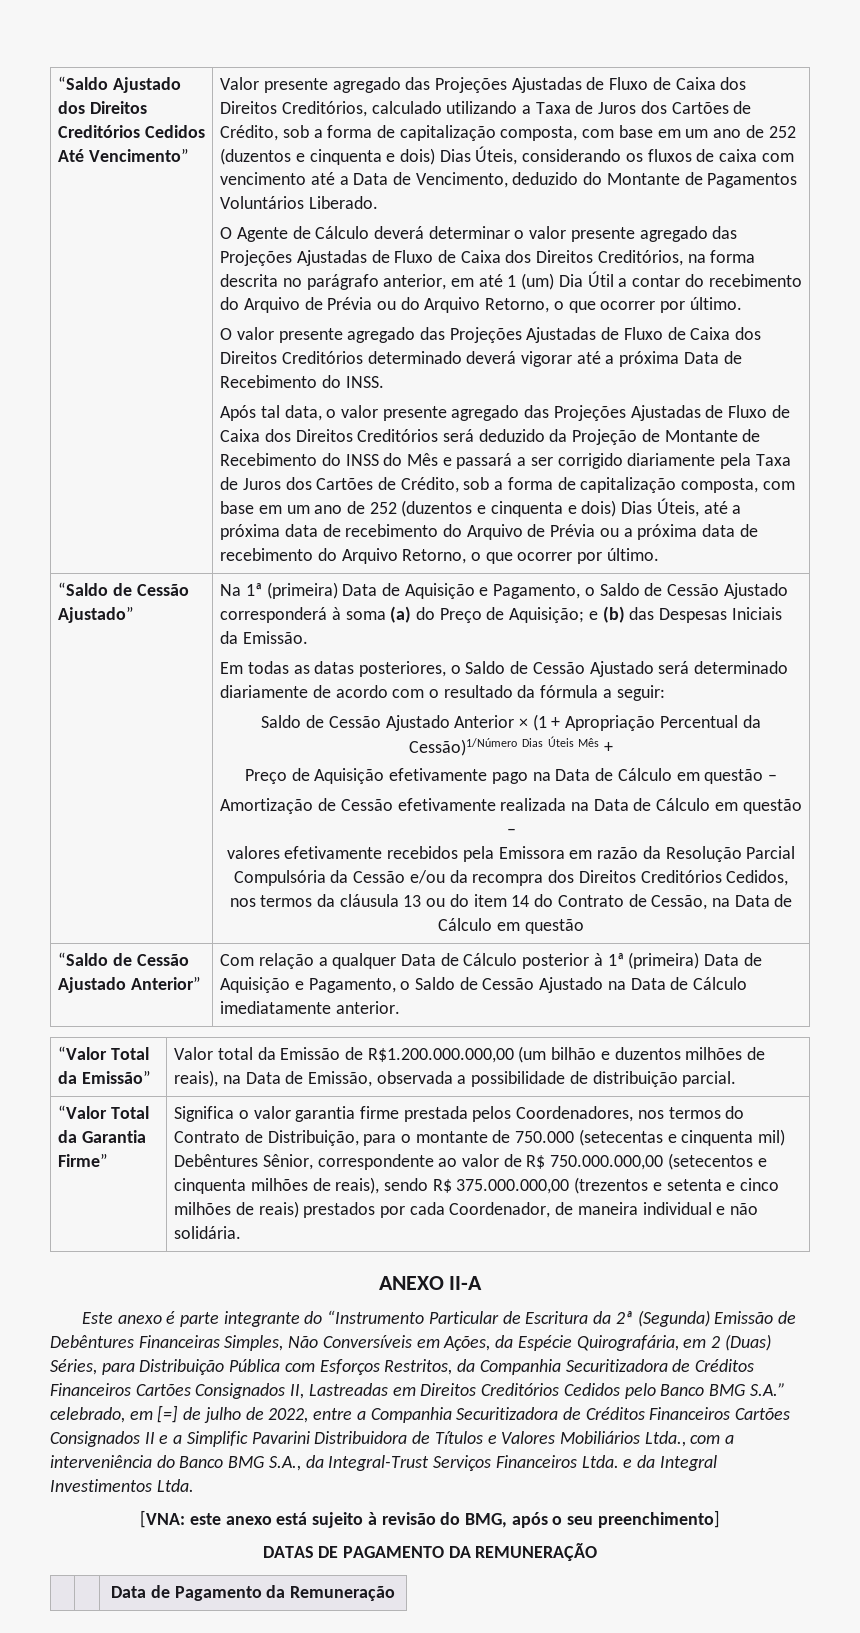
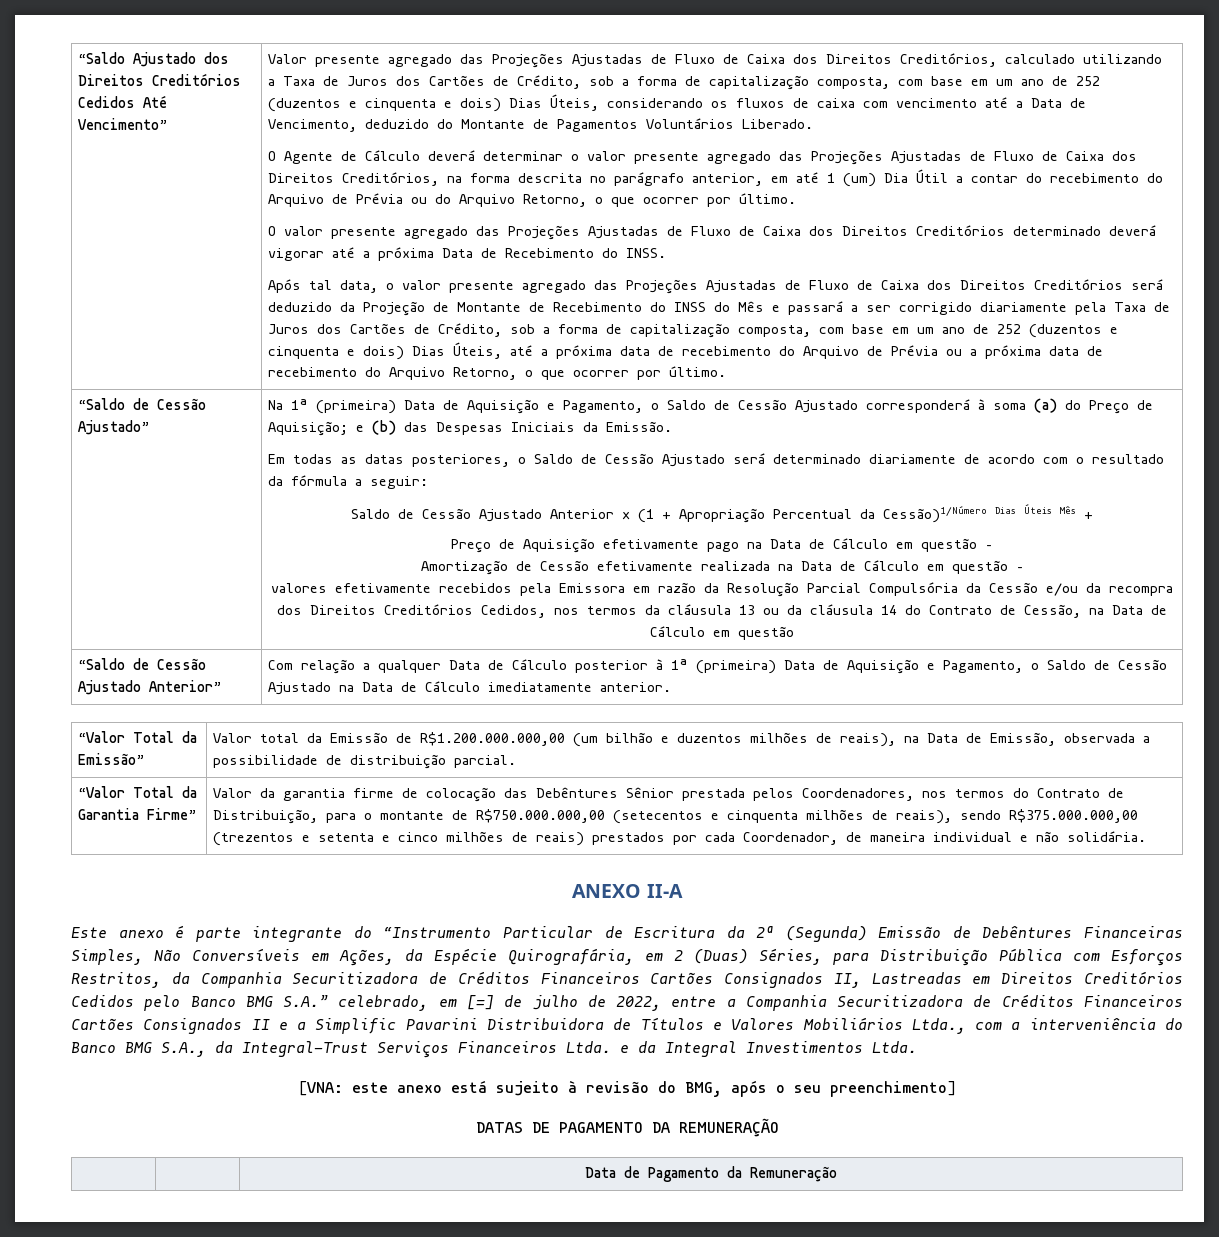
[449,894,507,907] do item -> [787,604,874,615] da cláusula
[174,1106,400,1122] Significa o valor garantia firme -> [213,787,675,802] Valor da garantia firme de colocação das Debêntures Sênior
[515,1129,786,1146] [174,1154,664,1170] 750.000 (setecentas e cinquenta mil) Debêntures Sênior, correspondente ao valor de R$ 750.000.000,00 -> [476,809,606,823] R$750.000.000,00
[432,1179,570,1194] R$ 375.000.000,00 -> [1009,809,1139,823] R$375.000.000,00

